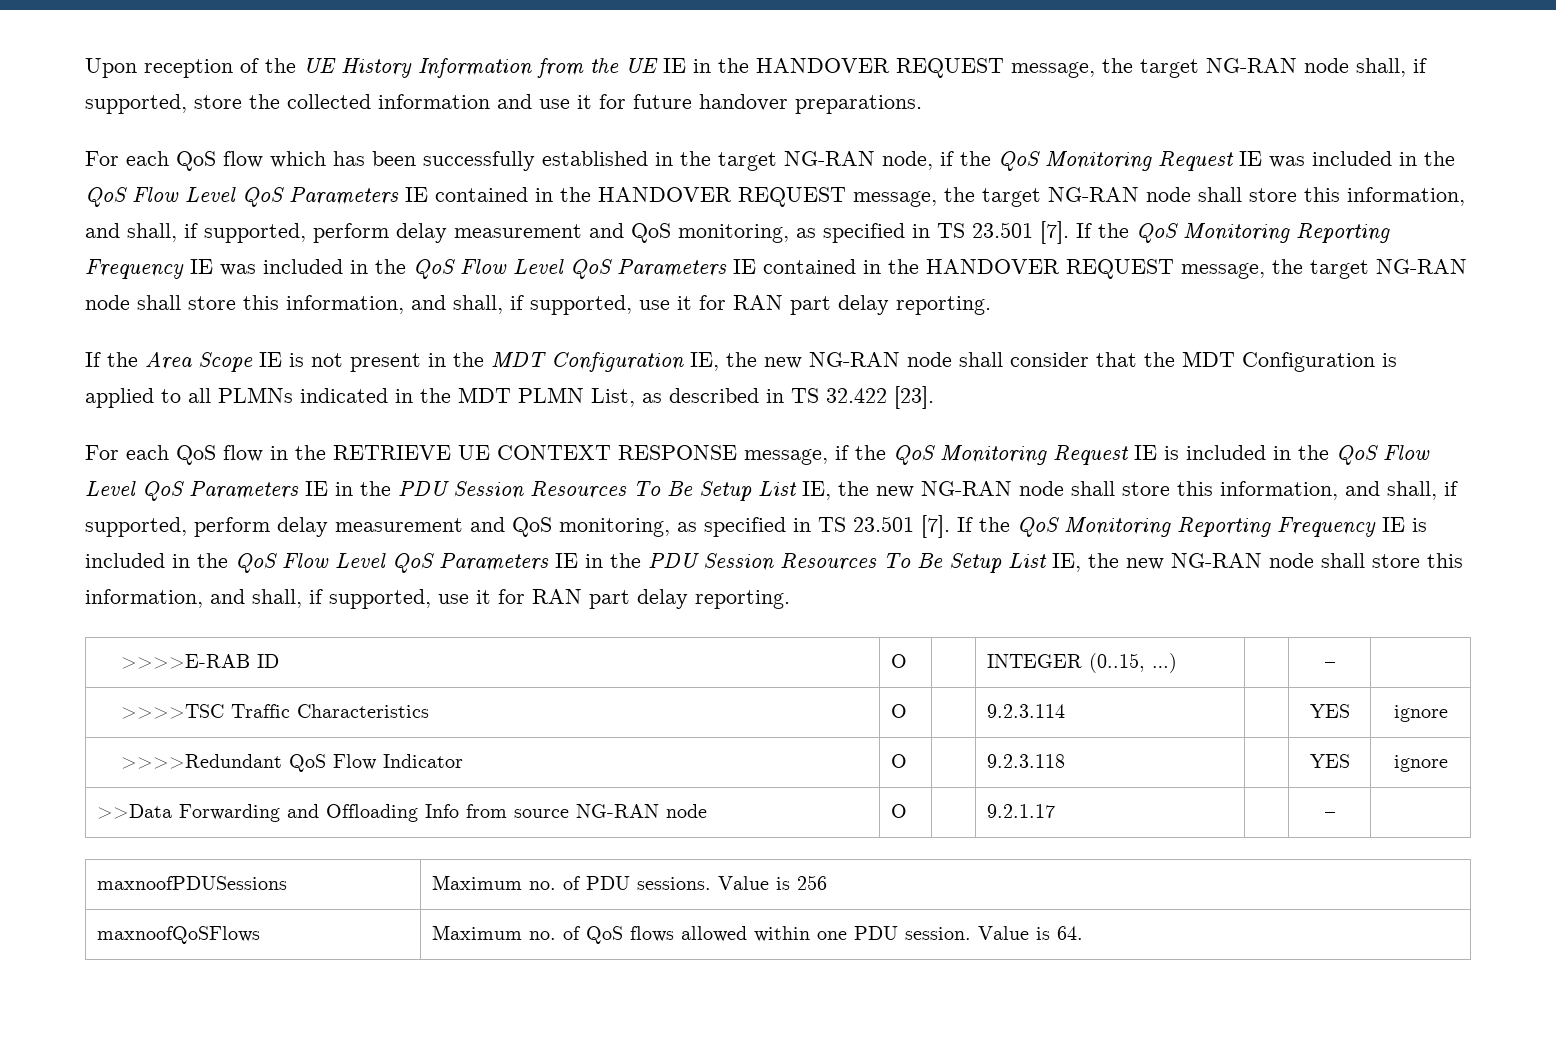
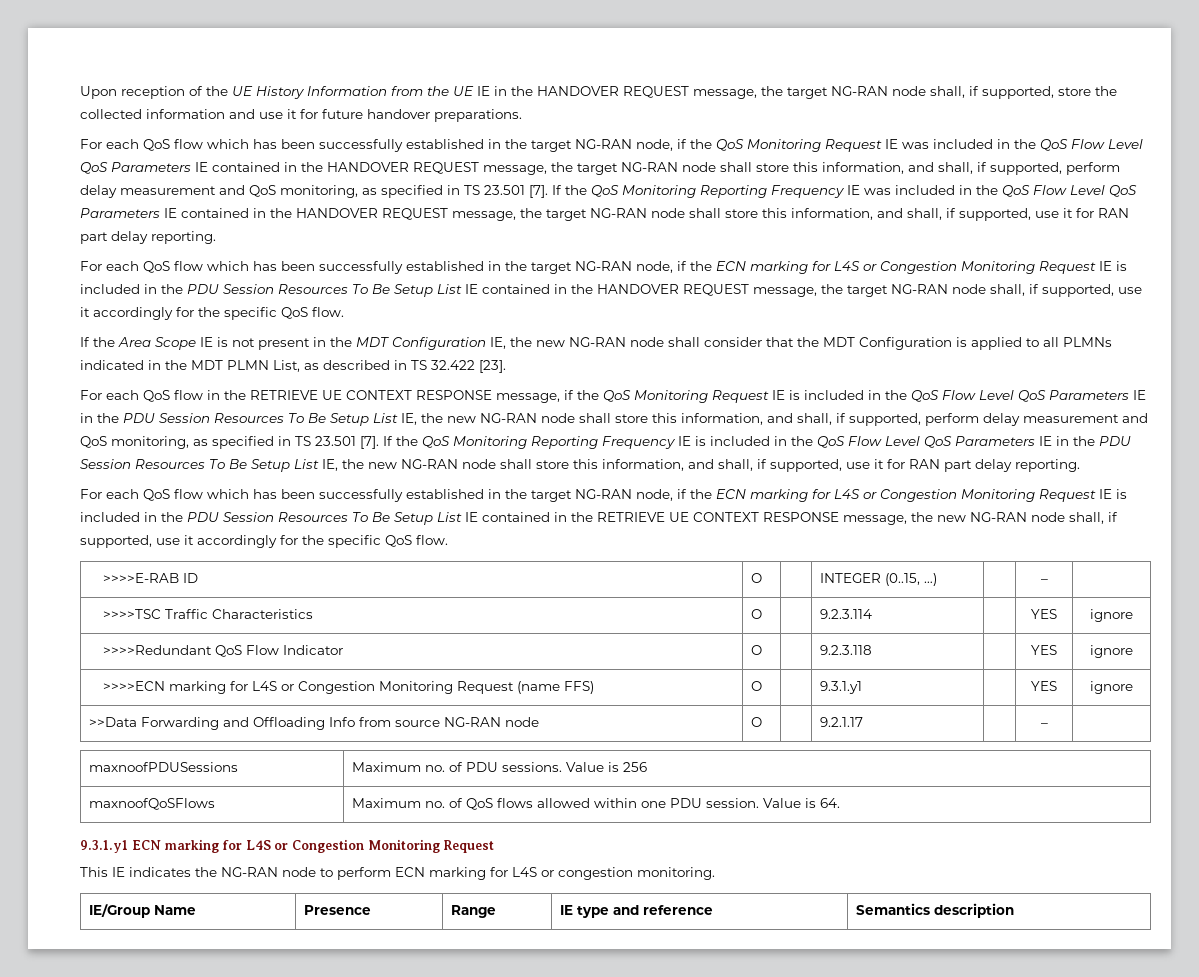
(991, 305) none -> [80,261,1127,274] [80,284,1142,297] [80,307,344,320] // For each QoS flow which has been successfully established in the target NG-RAN node, if the ECN marking for L4S or Congestion Monitoring Request IE is included in the PDU Session Resources To Be Setup List IE contained in the HANDOVER REQUEST message, the target NG-RAN node shall, if supported, use it accordingly for the specific QoS flow.
(790, 599) none -> [80,489,1127,502] [80,512,1118,525] [80,535,448,548] // For each QoS flow which has been successfully established in the target NG-RAN node, if the ECN marking for L4S or Congestion Monitoring Request IE is included in the PDU Session Resources To Be Setup List IE contained in the RETRIEVE UE CONTEXT RESPONSE message, the new NG-RAN node shall, if supported, use it accordingly for the specific QoS flow.
(1448, 763) none -> [103,681,595,694] [751,681,763,691] [820,681,863,694] [1031,681,1057,691] [1090,681,1133,694] // >>>>ECN marking for L4S or Congestion Monitoring Request (name FFS) | O | | 9.3.1.y1 | | YES | ignore
(1084, 933) none -> [80,839,495,853] [80,867,715,880] [89,904,197,918] [304,905,372,915] [451,905,497,918] [560,905,714,918] [856,903,1015,918] // 9.3.1.y1 ECN marking for L4S or Congestion Monitoring Request // This IE indicates the NG-RAN node to perform ECN marking for L4S or congestion monitoring. // IE/Group Name | Presence | Range | IE type and reference | Semantics description

